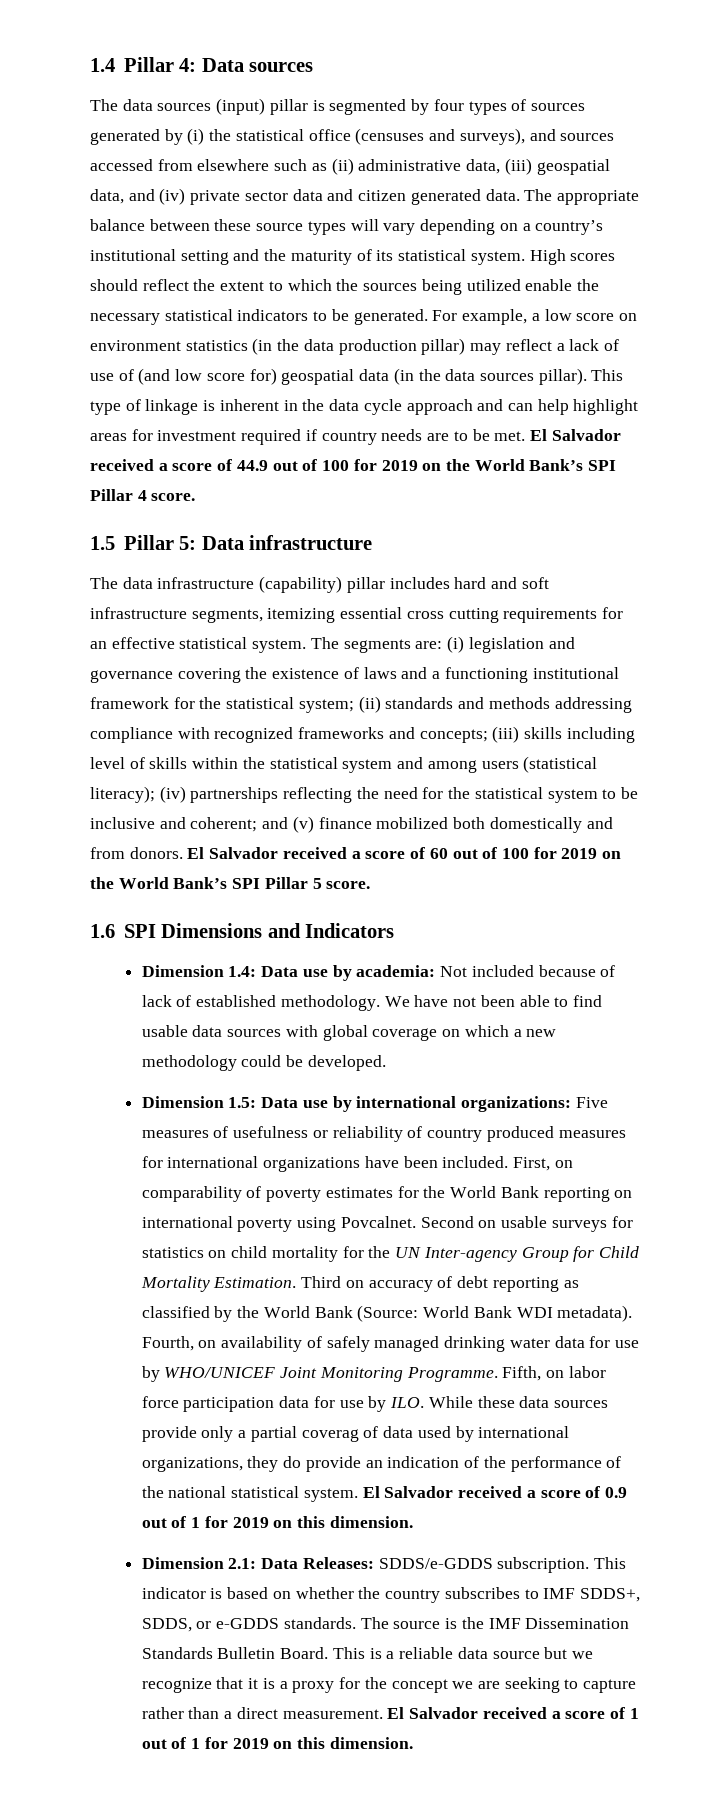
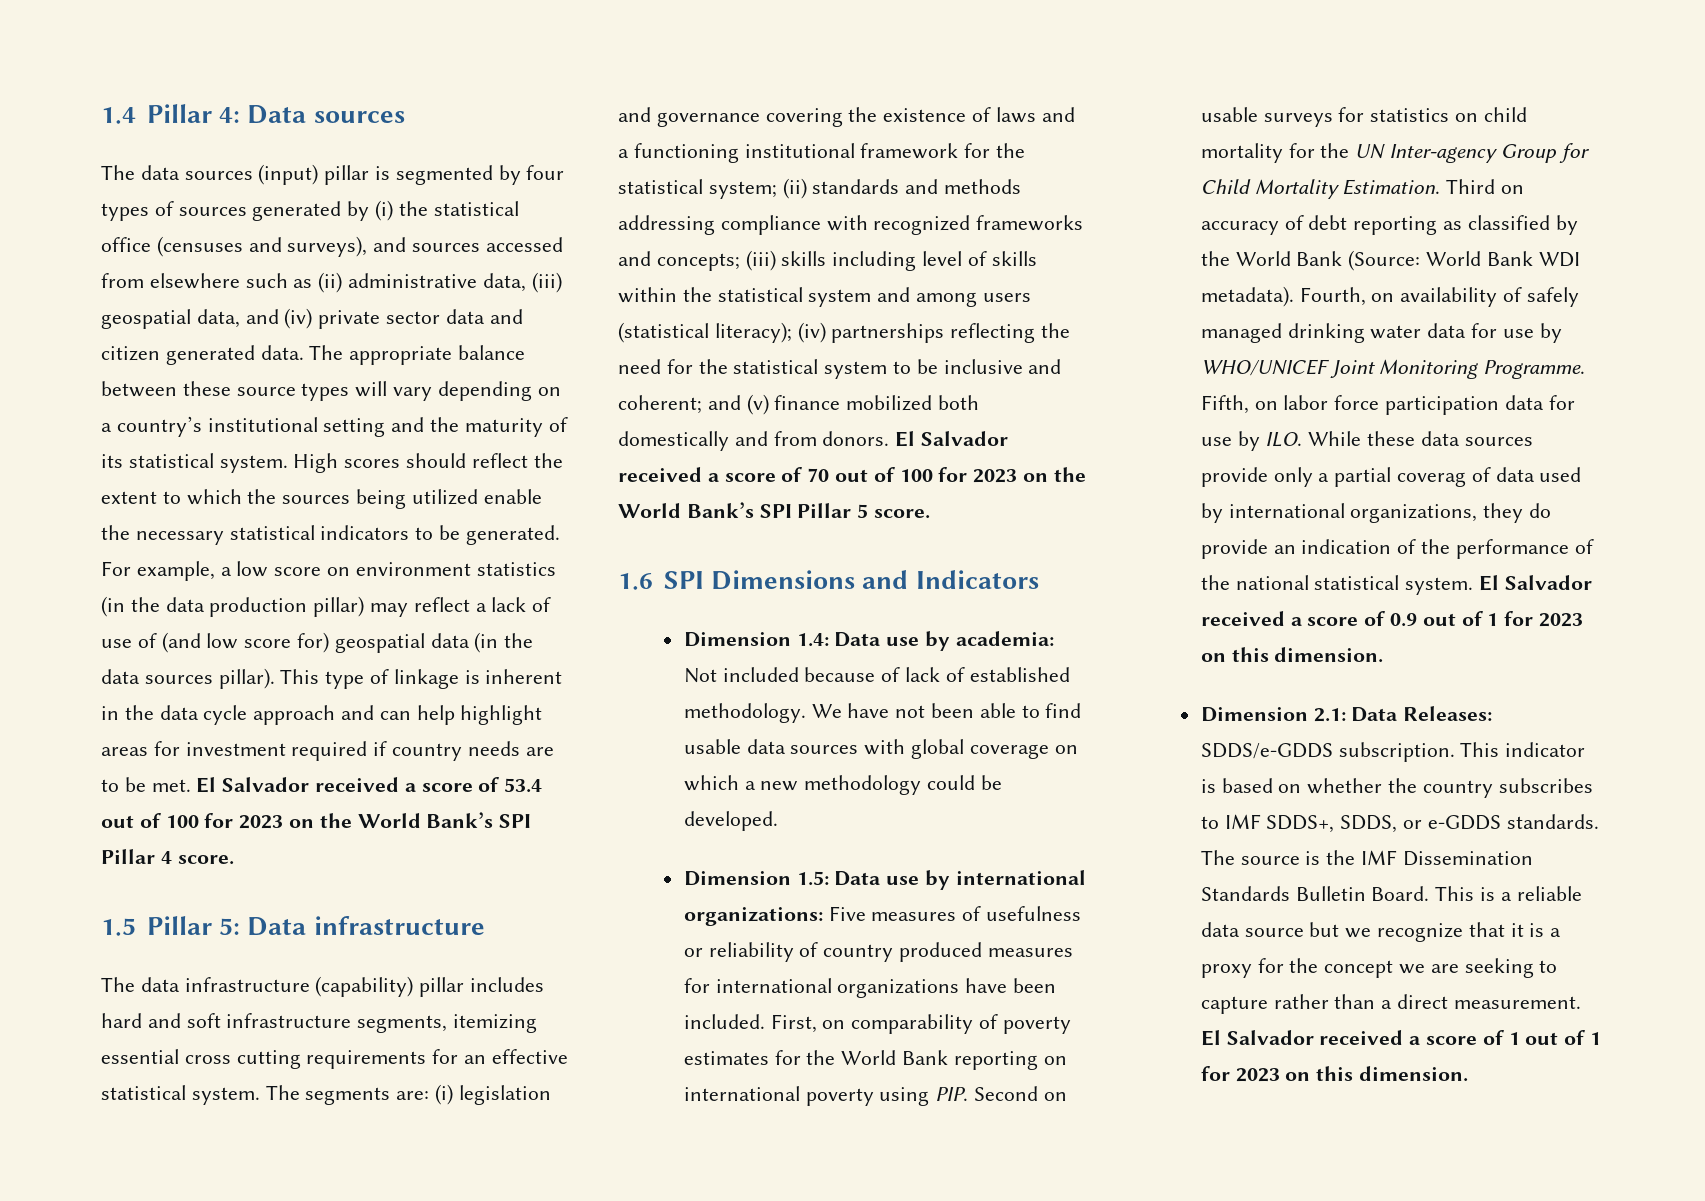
[236,459,418,471] 44.9 out of 100 for 2019 -> [504,778,543,793] [101,813,284,829] 53.4 out of 100 for 2023
[429,847,598,859] 60 out of 100 for 2019 -> [807,467,1018,483] 70 out of 100 for 2023
[340,1216,416,1228] Povcalnet. -> [935,1087,969,1101] PIP.
[232,1517,269,1528] 2019 -> [1538,613,1583,627] 2023
[232,1738,269,1749] 2019 -> [1235,1068,1280,1082] 2023

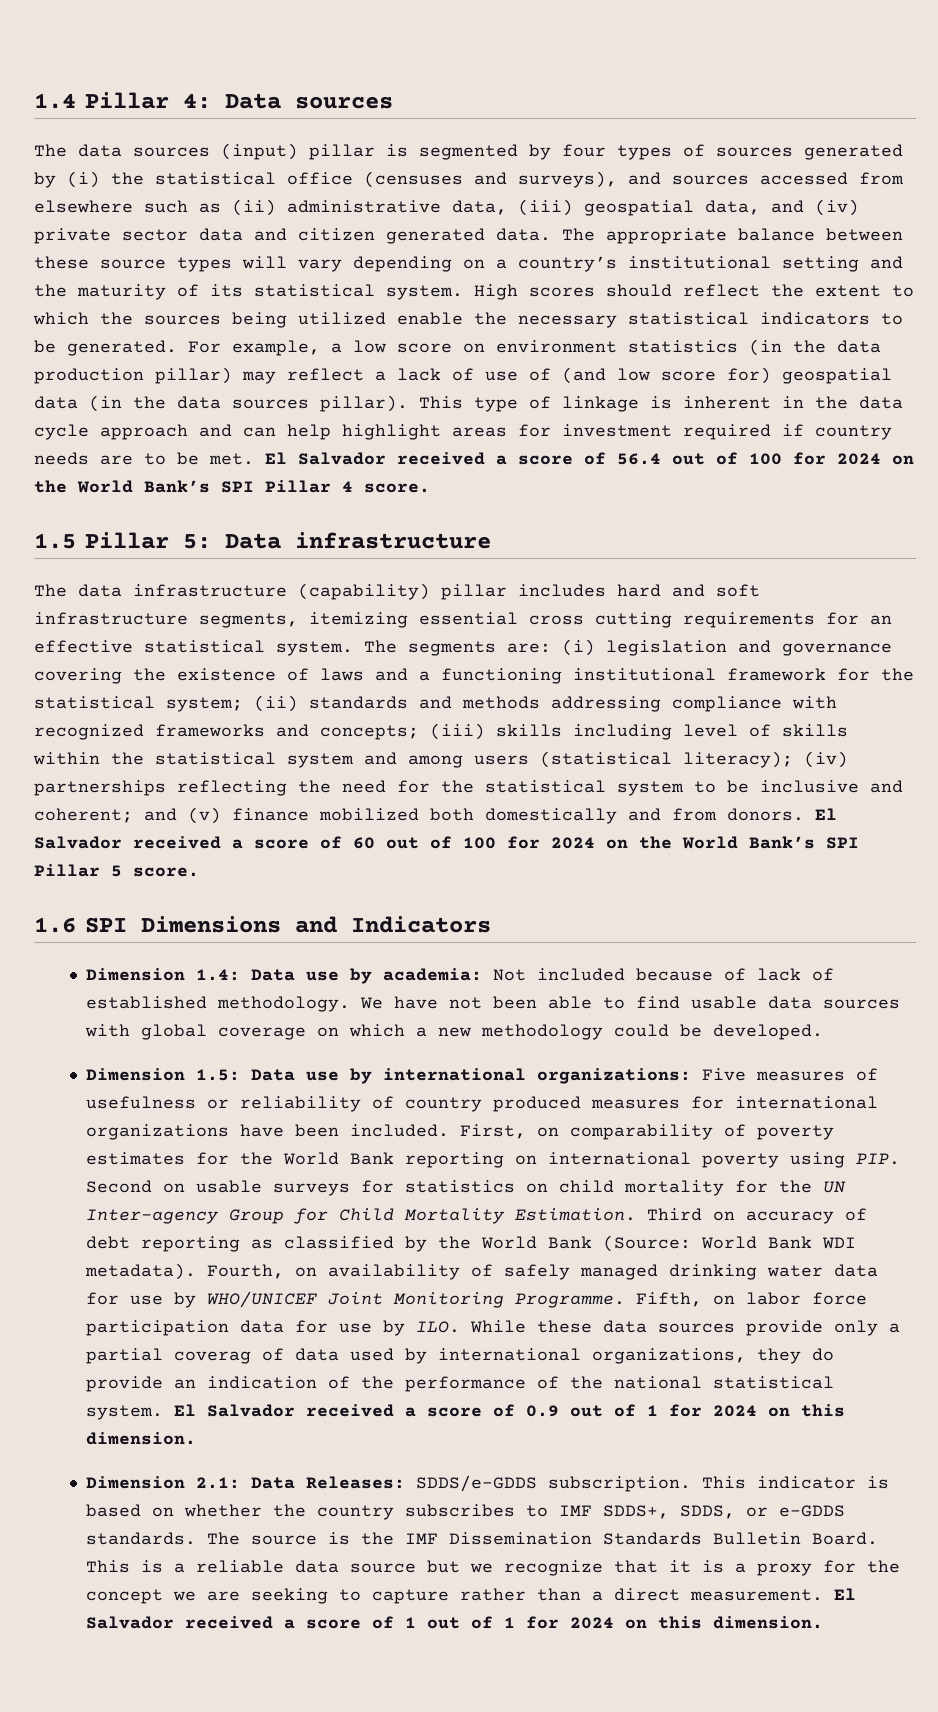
[504,778,543,793] [101,813,284,829] 53.4 out of 100 for 2023 -> [617,452,881,465] 56.4 out of 100 for 2024
[807,467,1018,483] 70 out of 100 for 2023 -> [353,836,595,849] 60 out of 100 for 2024
[1538,613,1583,627] 2023 -> [713,1405,758,1417] 2024
[1235,1068,1280,1082] 2023 -> [570,1617,615,1629] 2024

